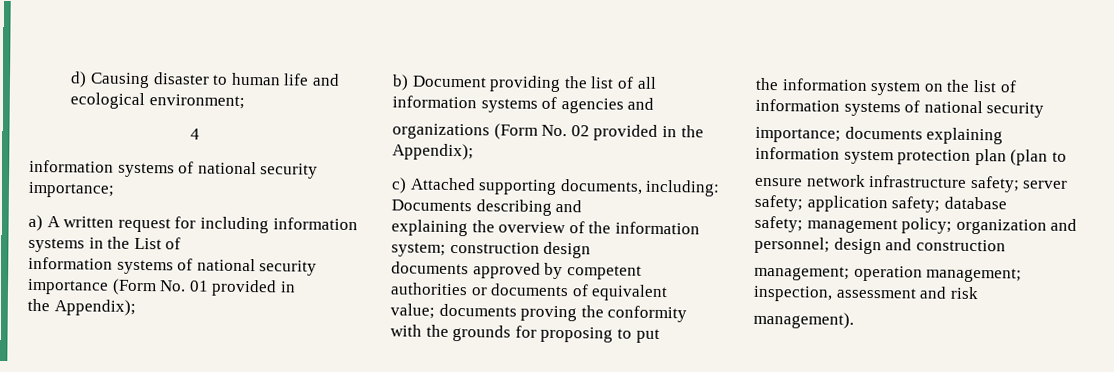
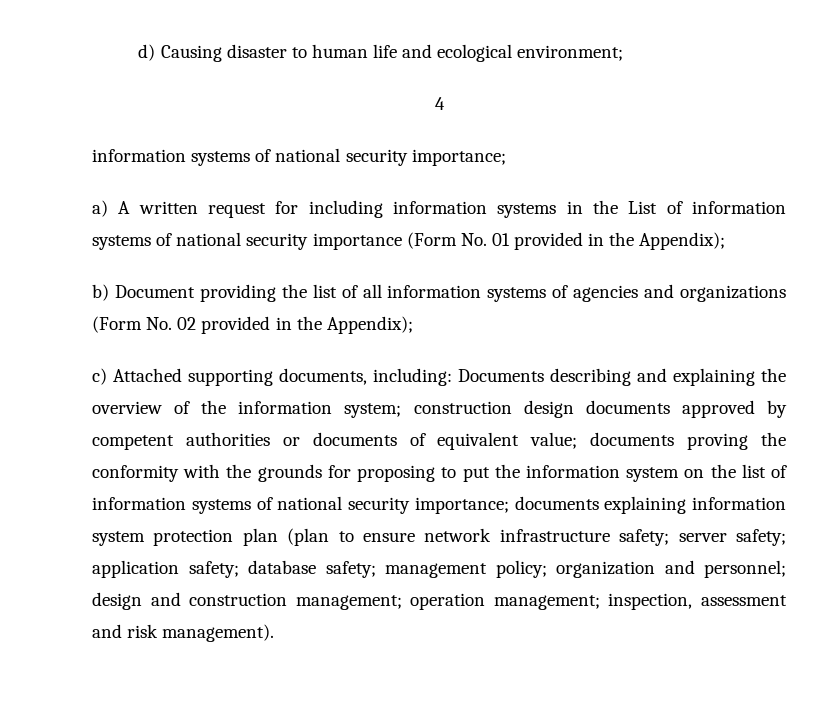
(182, 243) // -> (683, 207) none
(296, 287) // -> (605, 239) none
(655, 103) // -> (675, 291) none
(583, 206) // -> (667, 375) none
(592, 250) // -> (574, 409) none
(669, 293) // -> (520, 441) none
(660, 335) // -> (490, 474) none
(1045, 110) // -> (410, 505) none
(1067, 156) // -> (354, 536) none
(1007, 203) // -> (316, 567) none
(1006, 245) // -> (288, 599) none
(979, 293) // -> (159, 631) none

